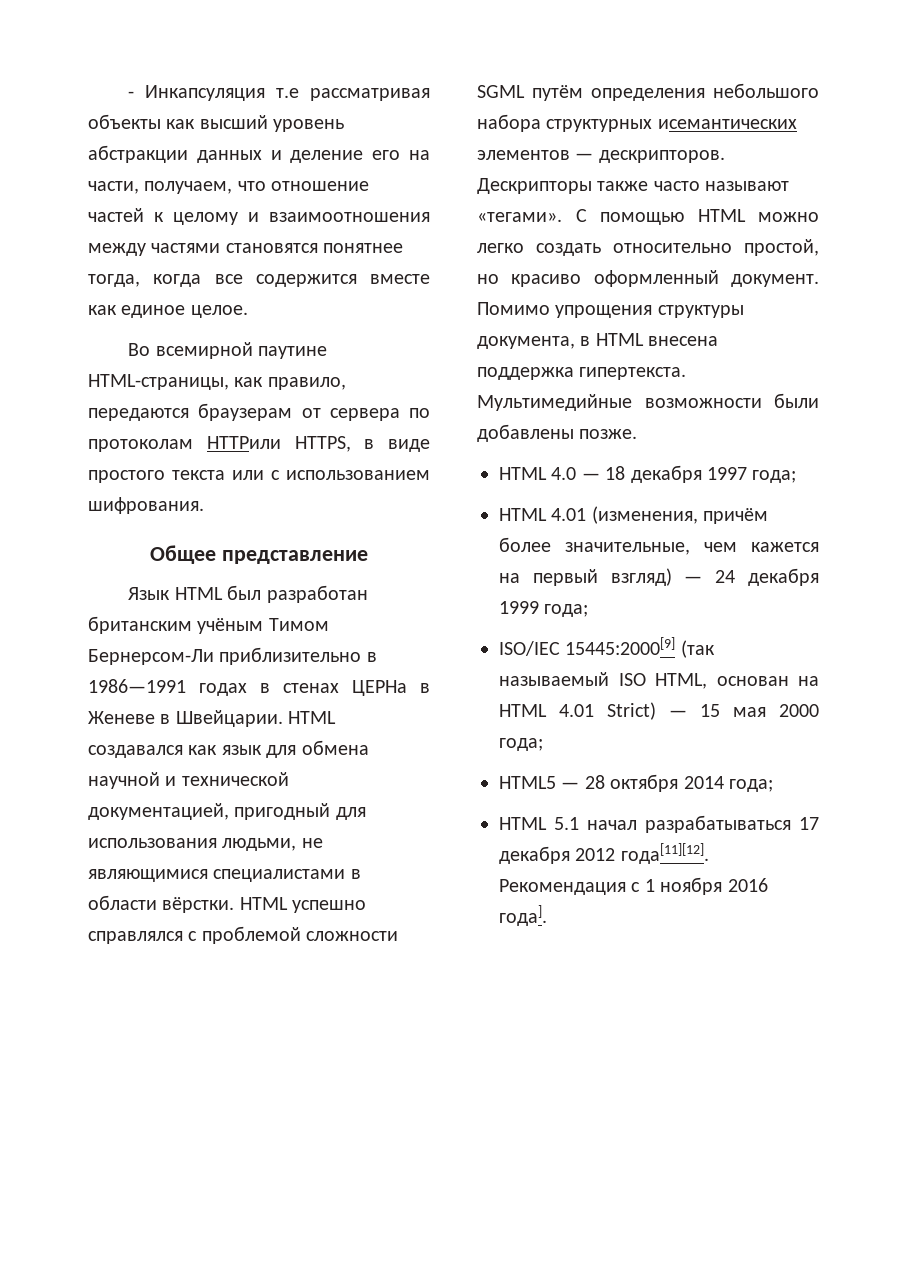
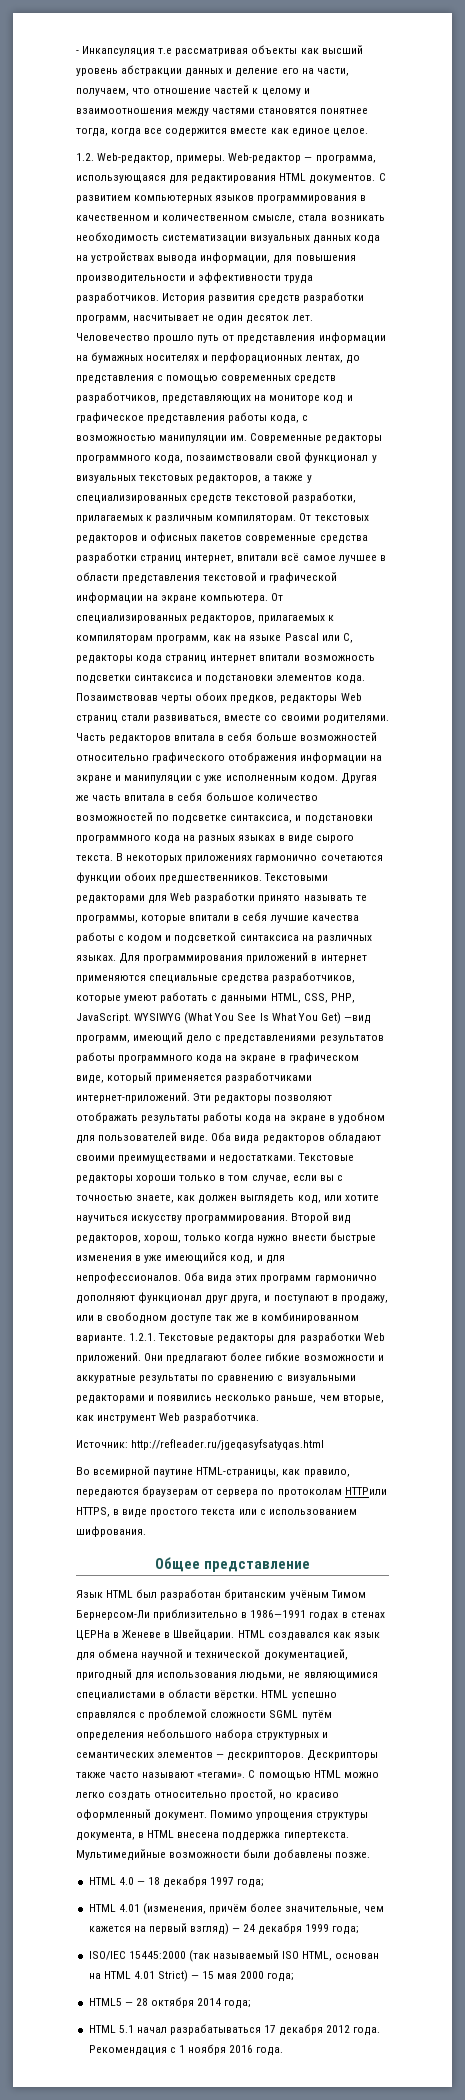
(248, 311) none -> [76,153,376,164] [76,173,386,184] [76,195,367,203] [76,215,385,223] [76,232,381,244] [76,252,356,264] [76,272,314,284] [76,292,365,304] [76,315,313,324] [76,332,386,344] [76,352,360,364] [76,375,337,384] [76,392,353,404] [76,412,309,424] [76,433,383,444] [76,452,377,464] [76,475,312,484] [76,492,357,504] [76,513,369,523] [76,532,368,544] [76,552,386,563] [76,572,338,584] [76,592,284,603] [76,615,335,624] [76,633,353,643] [76,655,375,664] [76,675,365,684] [76,692,362,704] [76,715,389,724] [76,732,377,744] [76,752,383,763] [76,773,377,784] [75,792,318,801] [76,812,373,824] [76,835,354,844] [76,853,383,863] [76,872,329,884] [76,892,367,904] [76,912,359,923] [76,932,372,944] [76,952,367,964] [76,972,356,984] [76,992,355,1004] [76,1012,371,1024] [76,1032,384,1044] [76,1052,359,1064] [76,1072,313,1084] [76,1092,333,1104] [76,1112,385,1124] [76,1132,381,1144] [76,1153,355,1164] [76,1175,343,1184] [76,1195,379,1204] [76,1212,352,1224] [76,1232,376,1244] [76,1252,285,1264] [76,1272,377,1284] [76,1292,388,1304] [76,1312,359,1324] [76,1332,385,1344] [76,1352,384,1364] [76,1375,356,1383] [76,1395,384,1404] [76,1412,260,1423] [76,1439,325,1450] // 1.2. Web-редактор, примеры. Web-редактор — программа, использующаяся для редактирования HTML документов. С развитием компьютерных языков программирования в качественном и количественном смысле, стала возникать необходимость систематизации визуальных данных кода на устройствах вывода информации, для повышения производительности и эффективности труда разработчиков. История развития средств разработки программ, насчитывает не один десяток лет. Человечество прошло путь от представления информации на бумажных носителях и перфорационных лентах, до представления с помощью современных средств разработчиков, представляющих на мониторе код и графическое представления работы кода, с возможностью манипуляции им. Современные редакторы программного кода, позаимствовали свой функционал у визуальных текстовых редакторов, а также у специализированных средств текстовой разработки, прилагаемых к различным компиляторам. От текстовых редакторов и офисных пакетов современные средства разработки страниц интернет, впитали всё самое лучшее в области представления текстовой и графической информации на экране компьютера. От специализированных редакторов, прилагаемых к компиляторам программ, как на языке Pascal или C, редакторы кода страниц интернет впитали возможность подсветки синтаксиса и подстановки элементов кода. Позаимствовав черты обоих предков, редакторы Web страниц стали развиваться, вместе со своими родителями. Часть редакторов впитала в себя больше возможностей относительно графического отображения информации на экране и манипуляции с уже исполненным кодом. Другая же часть впитала в себя большое количество возможностей по подсветке синтаксиса, и подстановки программного кода на разных языках в виде сырого текста. В некоторых приложениях гармонично сочетаются функции обоих предшественников. Текстовыми редакторами для Web разработки принято называть те программы, которые впитали в себя лучшие качества работы с кодом и подсветкой синтаксиса на различных языках. Для программирования приложений в интернет применяются специальные средства разработчиков, которые умеют работать с данными HTML, CSS, PHP, JavaScript. WYSIWYG (What You See Is What You Get) —вид программ, имеющий дело с представлениями результатов работы программного кода на экране в графическом виде, который применяется разработчиками интернет-приложений. Эти редакторы позволяют отображать результаты работы кода на экране в удобном для пользователей виде. Оба вида редакторов обладают своими преимуществами и недостатками. Текстовые редакторы хороши только в том случае, если вы с точностью знаете, как должен выглядеть код, или хотите научиться искусству программирования. Второй вид редакторов, хорош, только когда нужно внести быстрые изменения в уже имеющийся код, и для непрофессионалов. Оба вида этих программ гармонично дополняют функционал друг друга, и поступают в продажу, или в свободном доступе так же в комбинированном варианте. 1.2.1. Текстовые редакторы для разработки Web приложений. Они предлагают более гибкие возможности и аккуратные результаты по сравнению с визуальными редакторами и появились несколько раньше, чем вторые, как инструмент Web разработчика. // Источник: http://refleader.ru/jgeqasyfsatyqas.html
[657,119,797,129] исемантических -> [322,1732,329,1738] [76,1752,154,1758] и семантических
[565,637,676,655] 15445:2000[9] -> [128,1951,186,1959] 15445:2000
[620,843,709,864] года[11][12]. -> [353,2027,381,2036] года.
[499,905,547,926] года]. -> [256,2047,284,2056] года.

